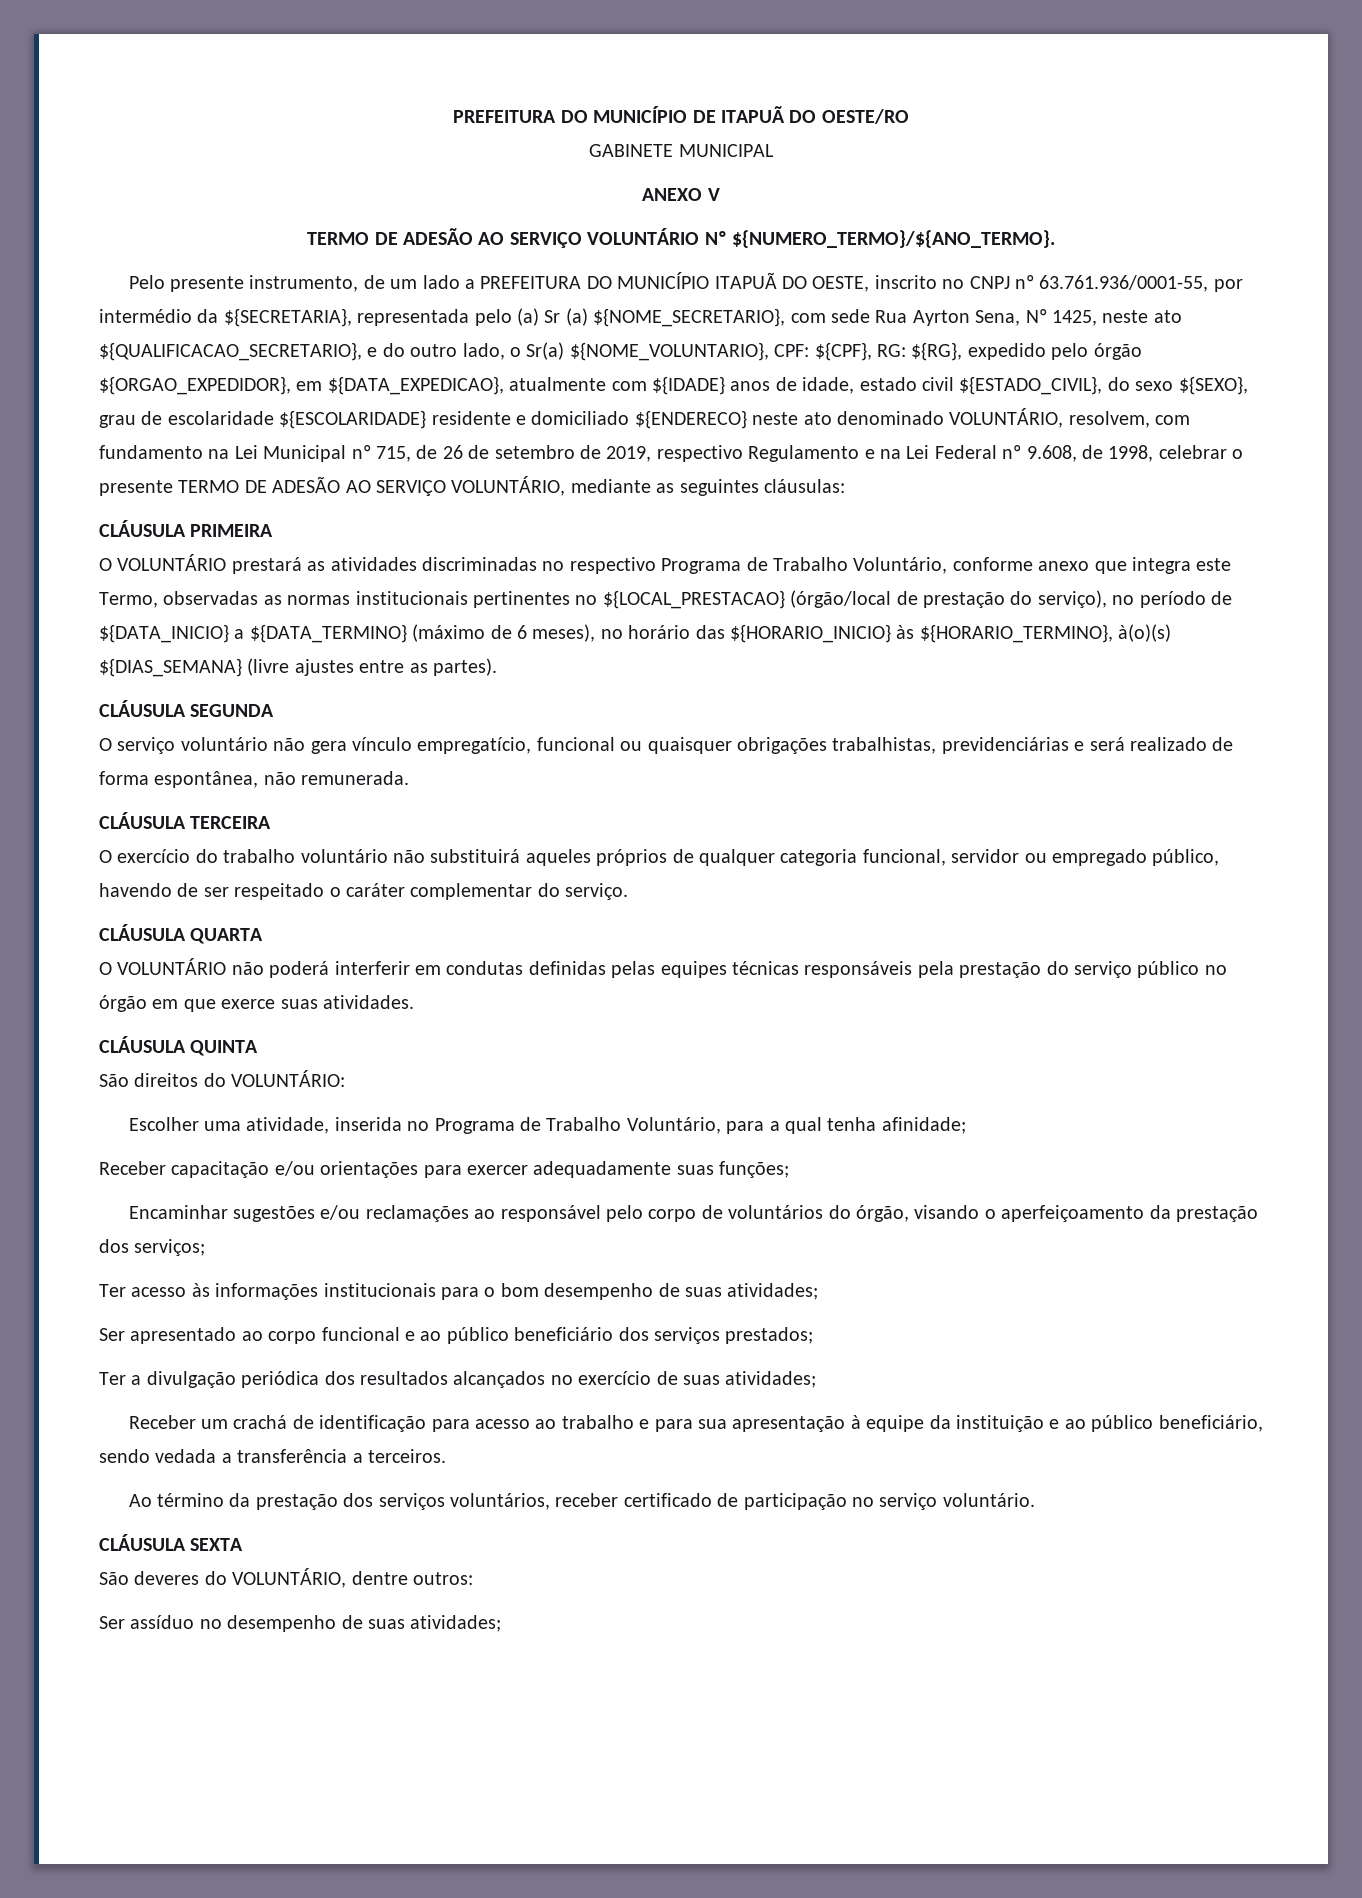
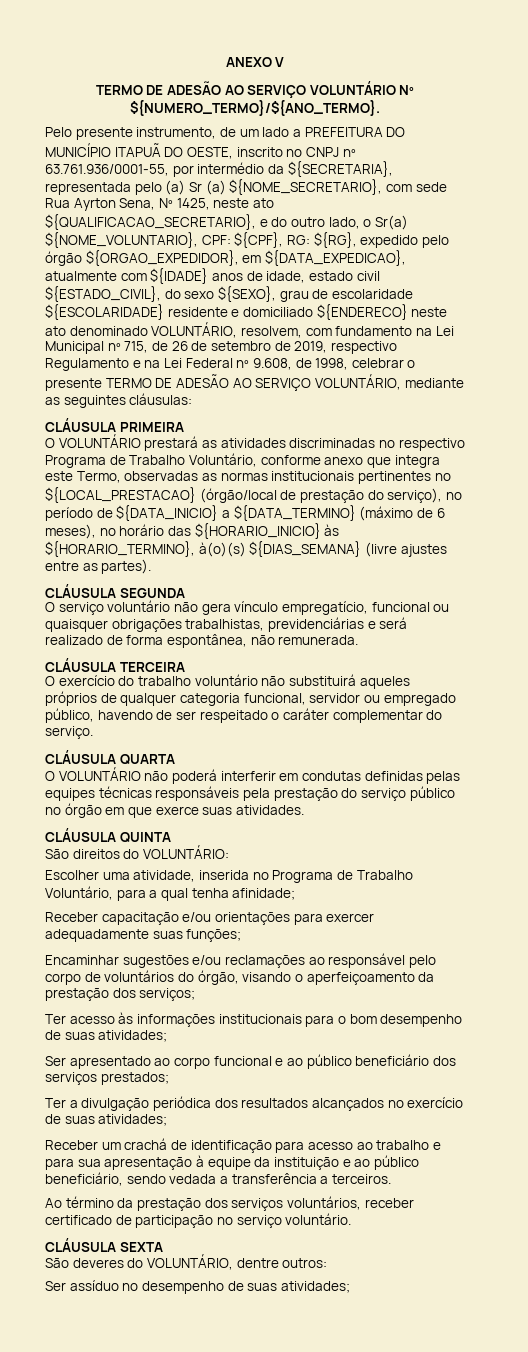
[453,106,909,124] [589,144,774,157] PREFEITURA DO MUNICÍPIO DE ITAPUÃ DO OESTE/RO // GABINETE MUNICIPAL // -> (225, 62) none

